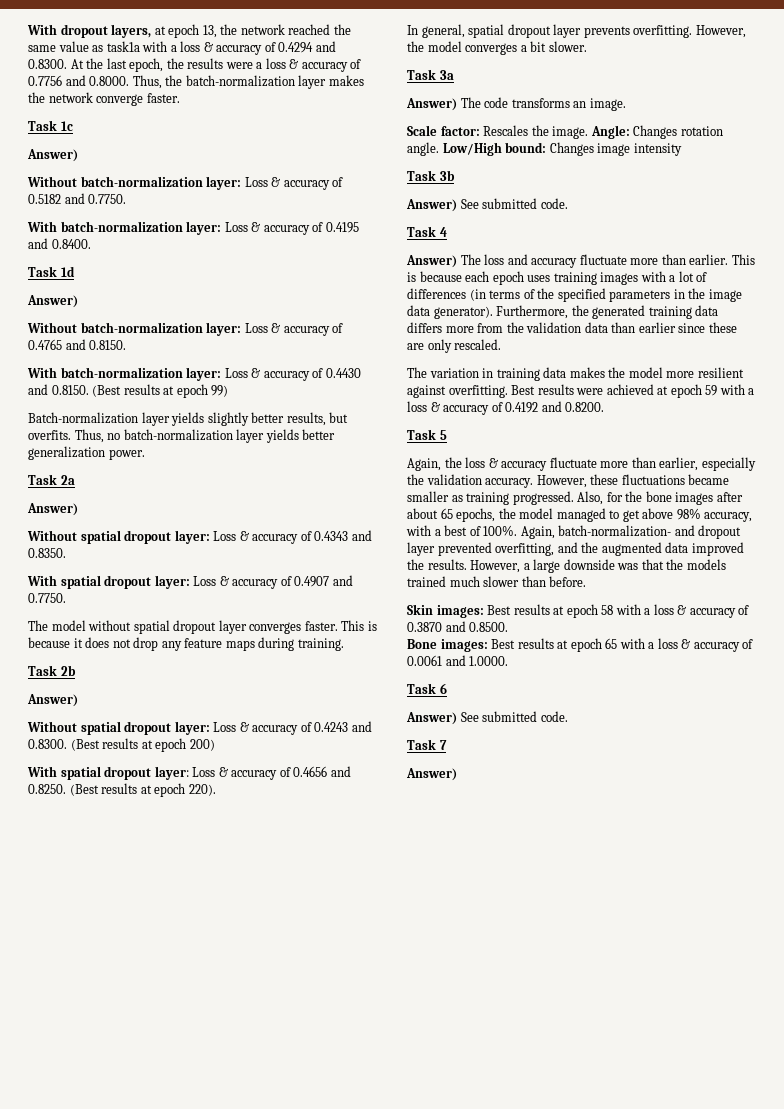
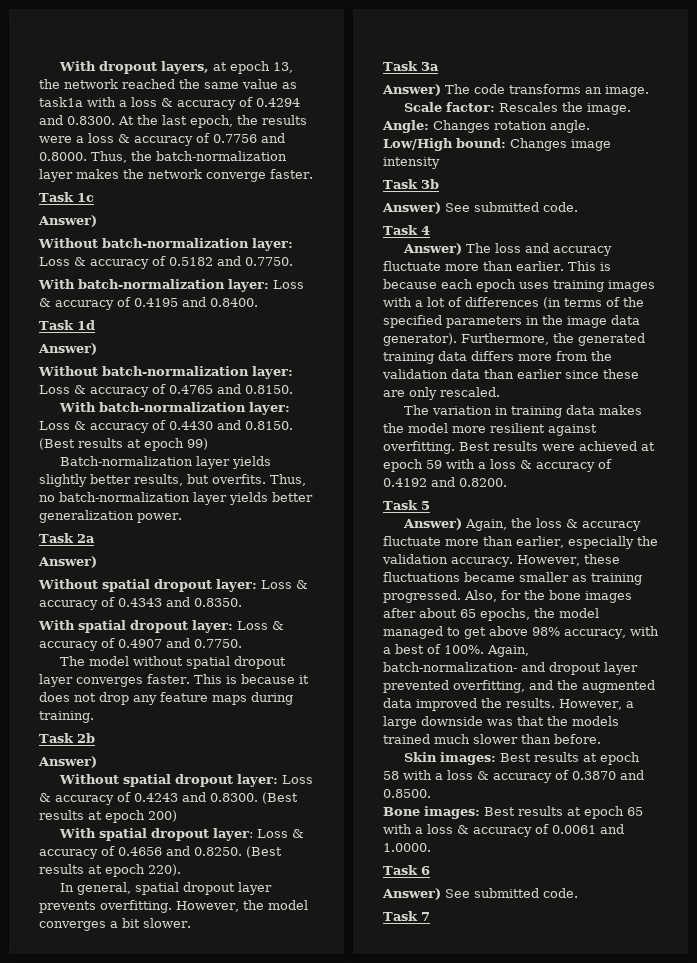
(447, 435) none -> [402,518,462,530] Answer)
[406,768,457,781] // Answer) -> (430, 916) none

